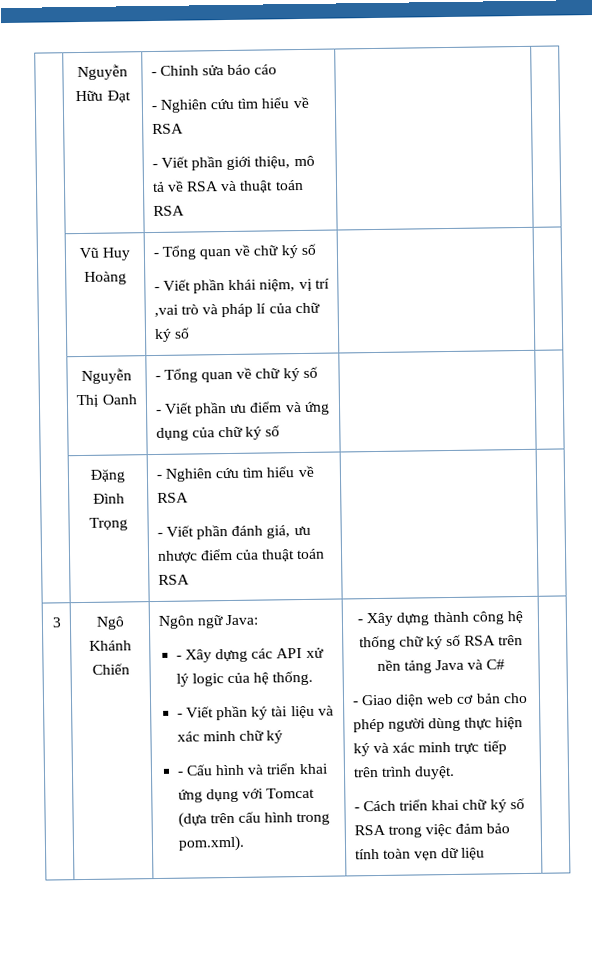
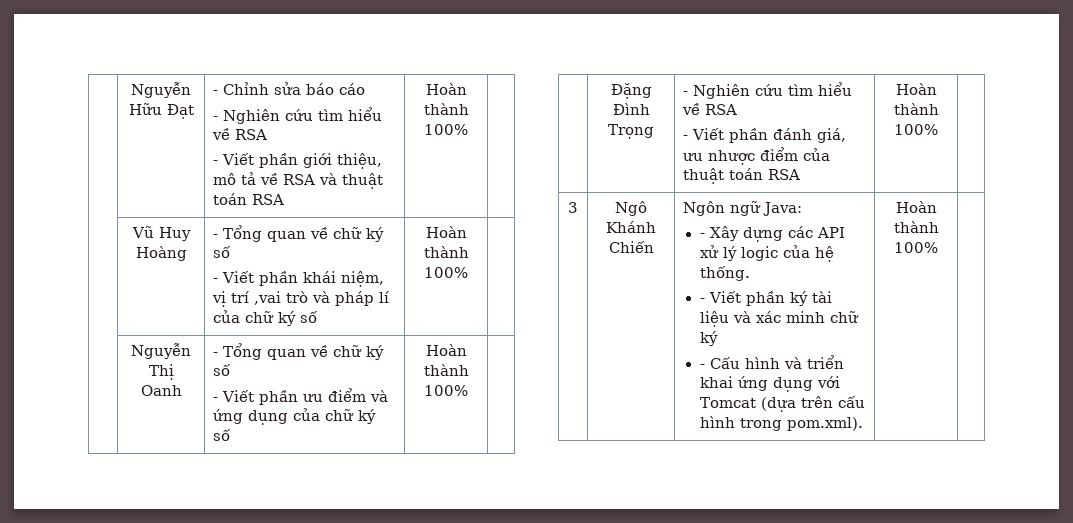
(185, 211) none -> [425,83,467,95] [423,103,469,115] [424,124,468,135] Hoàn thành 100%
(190, 333) none -> [425,226,467,238] [423,246,469,258] [424,267,468,278] Hoàn thành 100%
(281, 431) none -> [425,344,467,356] [423,364,469,376] [424,385,468,396] Hoàn thành 100%
(190, 579) none -> [895,83,937,95] [893,103,939,115] [894,124,938,135] Hoàn thành 100%
[357,611,523,627] [358,634,524,651] [376,659,506,674] [352,692,528,707] [352,717,524,733] [352,740,507,757] [352,765,455,780] [353,798,525,813] [353,823,511,838] [354,847,486,861] - Xây dựng thành công hệ thống chữ ký số RSA trên nền tảng Java và C# // - Giao diện web cơ bản cho phép người dùng thực hiện ký và xác minh trực tiếp trên trình duyệt. // - Cách triển khai chữ ký số RSA trong việc đảm bảo tính toàn vẹn dữ liệu -> [895,201,937,213] [893,221,939,233] [894,242,938,253] Hoàn thành 100%

